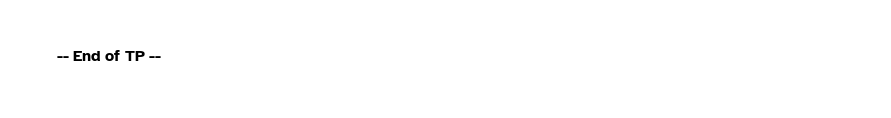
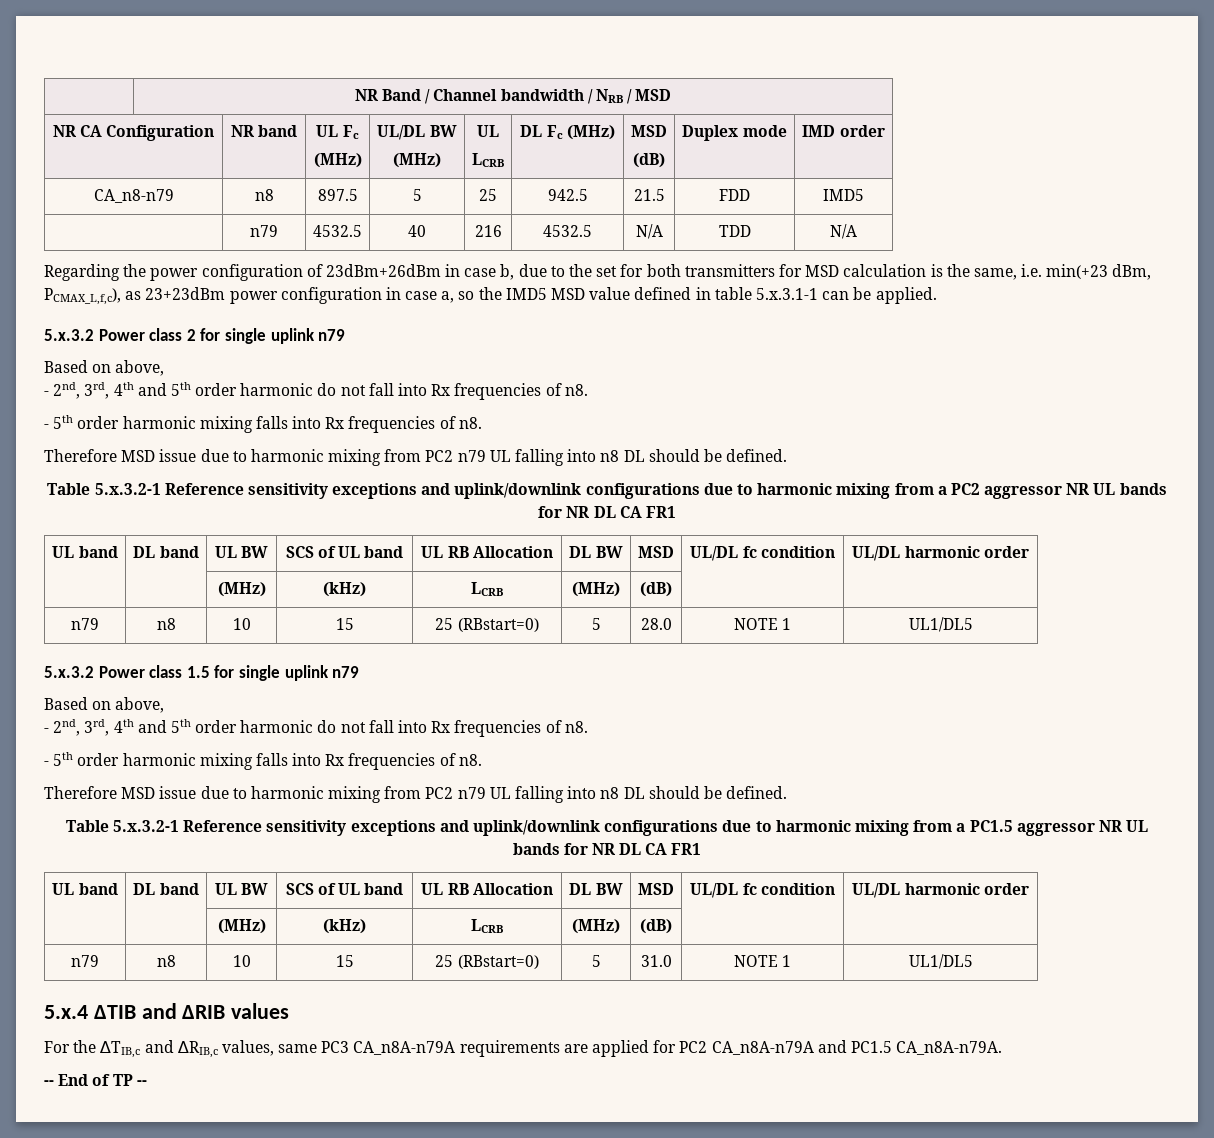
(57, 58) none -> [354,89,672,104] [52,125,215,141] [230,125,298,137] [316,125,359,139] [313,153,362,168] [377,125,457,140] [393,153,441,168] [477,125,499,137] [472,153,504,167] [520,125,615,140] [631,125,667,137] [633,153,665,168] [682,125,787,141] [802,125,885,137] [93,189,174,203] [254,189,274,201] [317,189,358,201] [412,189,422,201] [479,189,497,201] [547,189,588,201] [633,189,665,201] [719,189,750,201] [823,189,864,201] [250,225,278,237] [313,225,362,237] [408,225,426,237] [474,225,502,237] [543,225,592,237] [635,224,663,239] [718,225,751,237] [830,224,857,239] [44,264,1152,281] [44,287,937,305] [44,328,346,344] [44,360,165,376] [44,382,588,400] [44,415,482,433] [44,449,788,466] [47,483,1167,499] [538,506,676,518] [52,546,118,558] [133,546,199,558] [214,546,269,558] [285,546,404,558] [421,546,553,558] [569,546,623,558] [638,546,674,558] [690,546,835,561] [852,546,1029,561] [217,582,266,597] [323,582,366,597] [471,582,503,596] [572,582,620,597] [640,582,672,597] [71,618,99,630] [156,618,176,630] [232,618,251,630] [335,618,354,630] [435,618,539,632] [591,618,601,630] [640,618,672,630] [733,618,792,630] [908,617,973,632] [44,665,360,681] [44,697,165,713] [44,719,588,737] [44,752,482,770] [44,786,788,803] [65,820,1149,836] [512,843,702,855] [52,883,118,895] [133,883,199,895] [214,883,269,895] [285,883,404,895] [421,883,553,895] [569,883,623,895] [638,883,674,895] [690,883,835,898] [852,883,1029,898] [217,919,266,934] [323,919,366,934] [471,919,503,933] [572,919,620,934] [640,919,672,934] [71,955,99,967] [156,955,176,967] [232,955,251,967] [335,955,354,967] [435,955,539,969] [591,955,601,967] [640,955,672,967] [733,955,792,967] [908,954,973,969] [44,1003,290,1019] [44,1040,1003,1058] | NR Band / Channel bandwidth / NRB / MSD // NR CA Configuration | NR band | UL Fc // (MHz) | UL/DL BW // (MHz) | UL // LCRB | DL Fc (MHz) | MSD // (dB) | Duplex mode | IMD order // CA_n8-n79 | n8 | 897.5 | 5 | 25 | 942.5 | 21.5 | FDD | IMD5 // | n79 | 4532.5 | 40 | 216 | 4532.5 | N/A | TDD | N/A // Regarding the power configuration of 23dBm+26dBm in case b, due to the set for both transmitters for MSD calculation is the same, i.e. min(+23 dBm, PCMAX_L,f,c), as 23+23dBm power configuration in case a, so the IMD5 MSD value defined in table 5.x.3.1-1 can be applied. // 5.x.3.2 Power class 2 for single uplink n79 // Based on above, // - 2nd, 3rd, 4th and 5th order harmonic do not fall into Rx frequencies of n8. // - 5th order harmonic mixing falls into Rx frequencies of n8. // Therefore MSD issue due to harmonic mixing from PC2 n79 UL falling into n8 DL should be defined. // Table 5.x.3.2-1 Reference sensitivity exceptions and uplink/downlink configurations due to harmonic mixing from a PC2 aggressor NR UL bands for NR DL CA FR1 // UL band | DL band | UL BW | SCS of UL band | UL RB Allocation | DL BW | MSD | UL/DL fc condition | UL/DL harmonic order // | | (MHz) | (kHz) | LCRB | (MHz) | (dB) | | // n79 | n8 | 10 | 15 | 25 (RBstart=0) | 5 | 28.0 | NOTE 1 | UL1/DL5 // 5.x.3.2 Power class 1.5 for single uplink n79 // Based on above, // - 2nd, 3rd, 4th and 5th order harmonic do not fall into Rx frequencies of n8. // - 5th order harmonic mixing falls into Rx frequencies of n8. // Therefore MSD issue due to harmonic mixing from PC2 n79 UL falling into n8 DL should be defined. // Table 5.x.3.2-1 Reference sensitivity exceptions and uplink/downlink configurations due to harmonic mixing from a PC1.5 aggressor NR UL bands for NR DL CA FR1 // UL band | DL band | UL BW | SCS of UL band | UL RB Allocation | DL BW | MSD | UL/DL fc condition | UL/DL harmonic order // | | (MHz) | (kHz) | LCRB | (MHz) | (dB) | | // n79 | n8 | 10 | 15 | 25 (RBstart=0) | 5 | 31.0 | NOTE 1 | UL1/DL5 // 5.x.4 ∆TIB and ∆RIB values // For the ∆TIB,c and ∆RIB,c values, same PC3 CA_n8A-n79A requirements are applied for PC2 CA_n8A-n79A and PC1.5 CA_n8A-n79A. //

